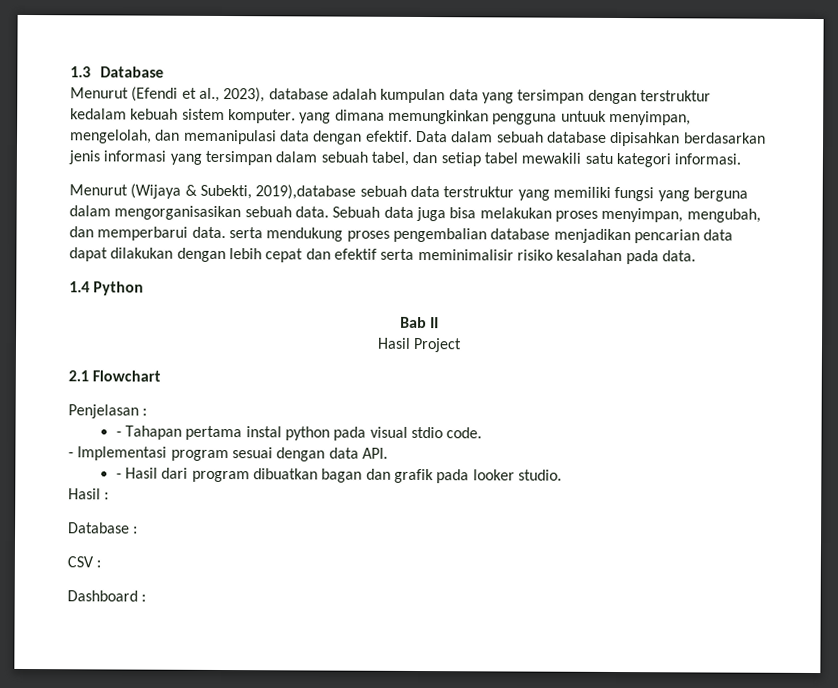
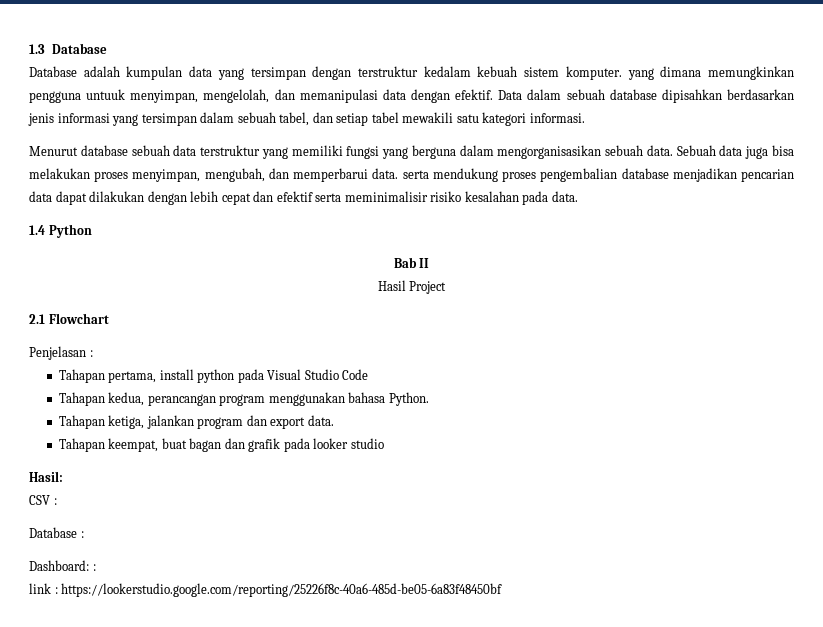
[70,86,329,103] Menurut (Efendi et al., 2023), database -> [29,66,77,77] Database
[130,183,357,200] (Wijaya & Subekti, 2019),database -> [80,145,128,156] database
[115,425,483,441] [68,446,388,462] [115,467,318,483] - Tahapan pertama instal python pada visual stdio code. // - Implementasi program sesuai dengan data API. // - Hasil dari program dibuatkan -> [58,369,369,383] [58,392,429,406] [58,415,334,429] [58,438,187,452] Tahapan pertama, install python pada Visual Studio Code // Tahapan kedua, perancangan program menggunakan bahasa Python. // Tahapan ketiga, jalankan program dan export data. // Tahapan keempat, buat
[517,469,562,481] [68,488,101,500] studio. // Hasil -> [350,438,384,449] [29,471,63,482] [29,495,50,505] studio // Hasil: // CSV
[67,556,102,568] [67,590,147,602] CSV : // Dashboard : -> [29,560,96,571] [29,583,503,597] Dashboard: : // link : https://lookerstudio.google.com/reporting/25226f8c-40a6-485d-be05-6a83f48450bf

